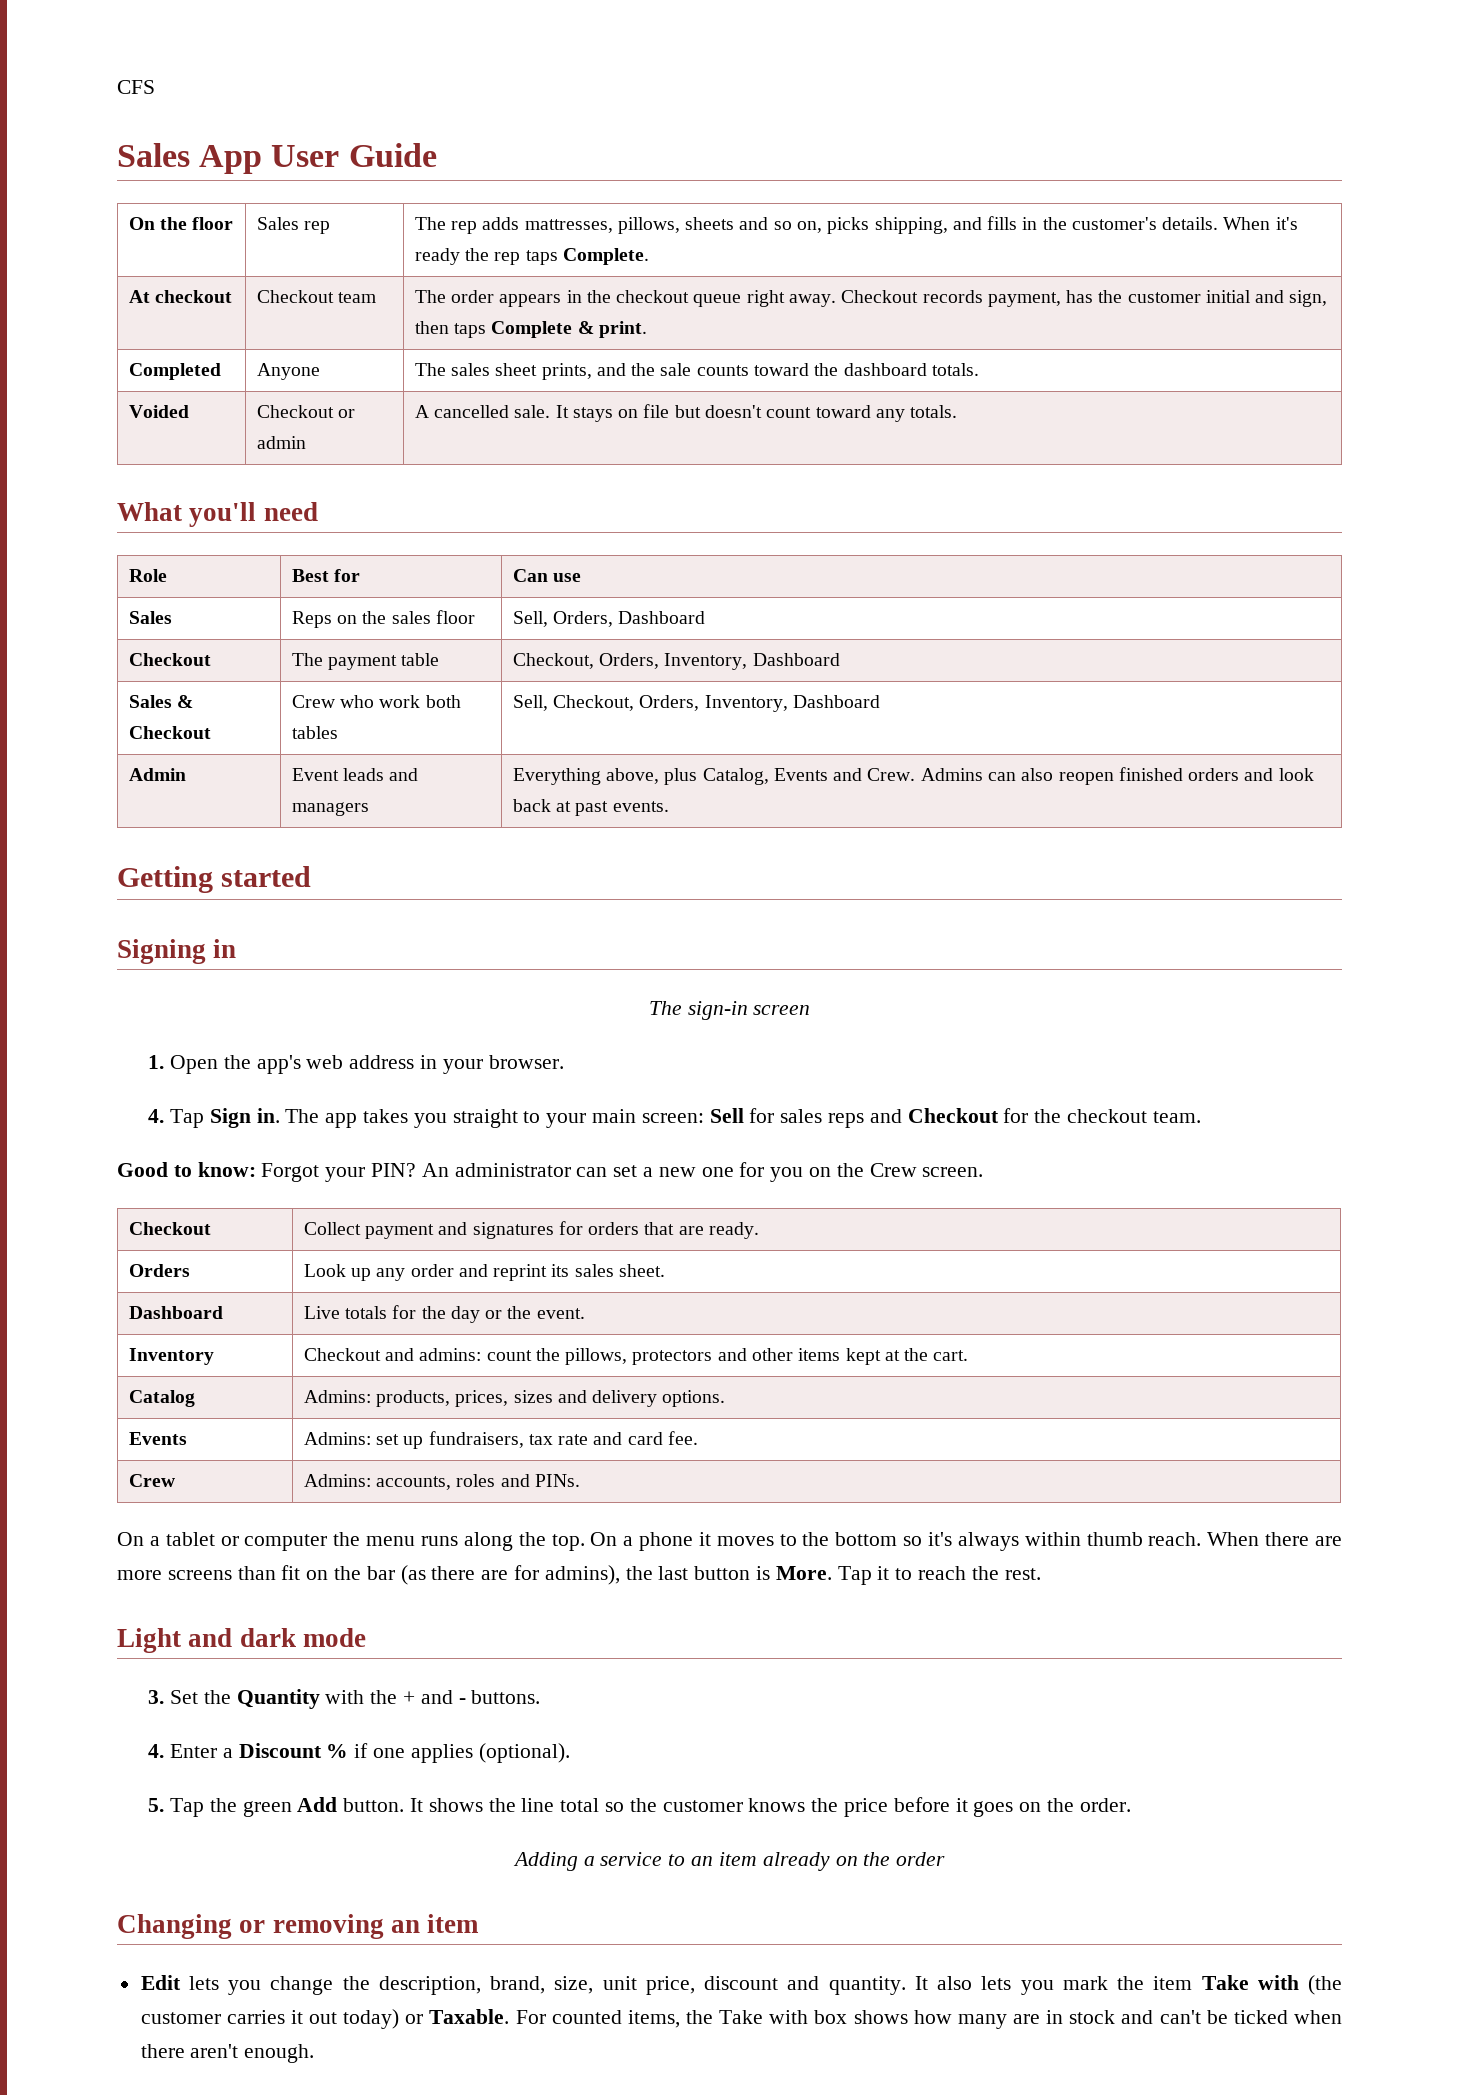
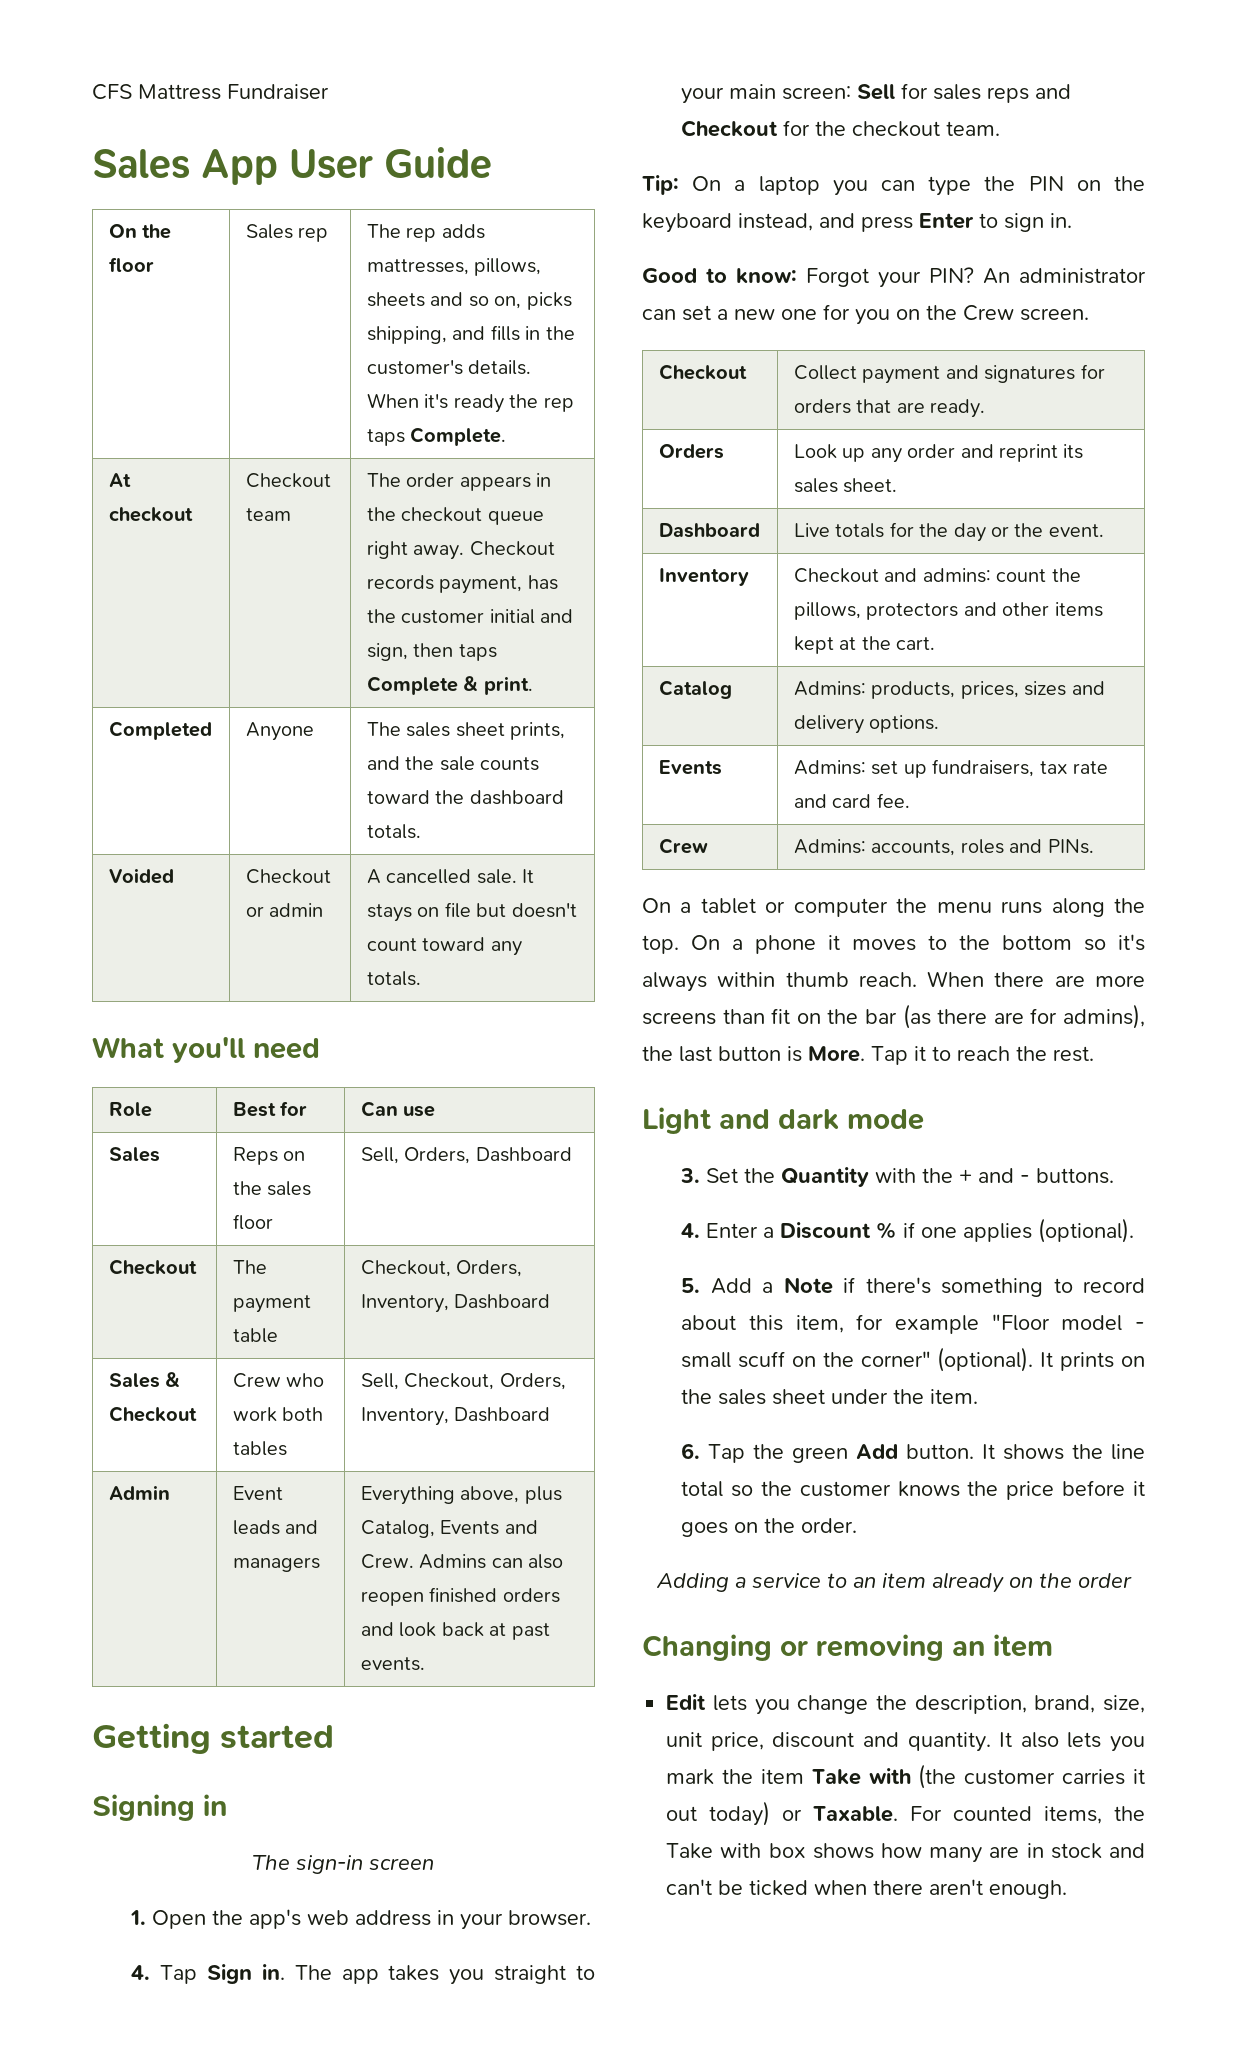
(155, 87) none -> [138,84,329,100] Mattress Fundraiser
(1201, 1117) none -> [642,175,1145,196] [642,213,1072,233] // Tip: On a laptop you can type the PIN on the keyboard instead, and press Enter to sign in.
(165, 1805) none -> [710,1277,1145,1297] [681,1314,1145,1334] [681,1347,1145,1372] [681,1389,979,1405] [681,1443,701,1459] Add a Note if there's something to record about this item, for example "Floor model - small scuff on the corner" (optional). It prints on the sales sheet under the item. // 6.

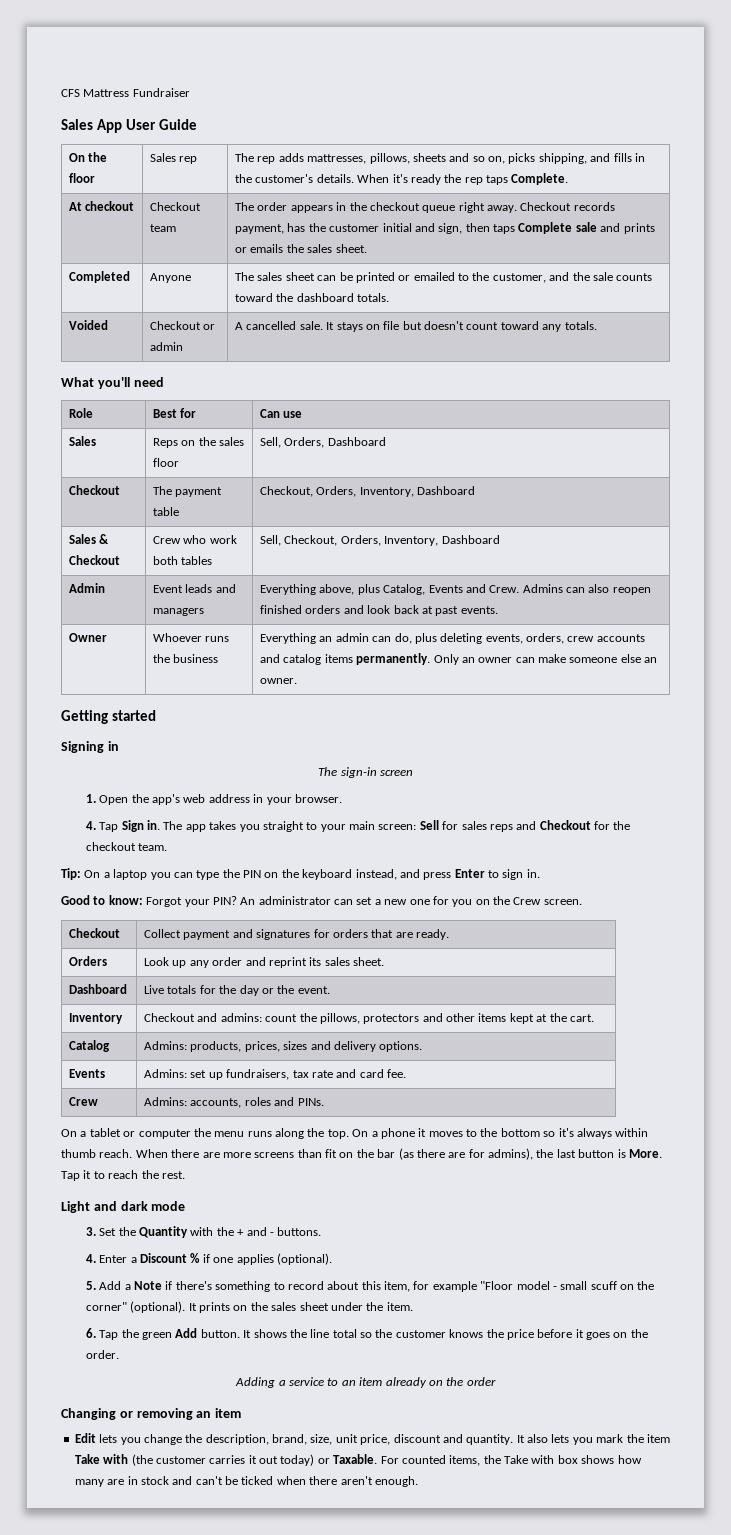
[463,676,533,695] & print. -> [575,222,655,234] [235,244,367,253] sale and prints or emails the sales sheet.
[510,722,566,740] prints, -> [317,272,546,283] can be printed or emailed to the customer,
(425, 1664) none -> [69,633,108,642] [153,633,230,642] [153,654,219,663] [260,633,645,644] [260,653,658,665] [260,678,298,684] // Owner | Whoever runs the business | Everything an admin can do, plus deleting events, orders, crew accounts and catalog items permanently. Only an owner can make someone else an owner.

